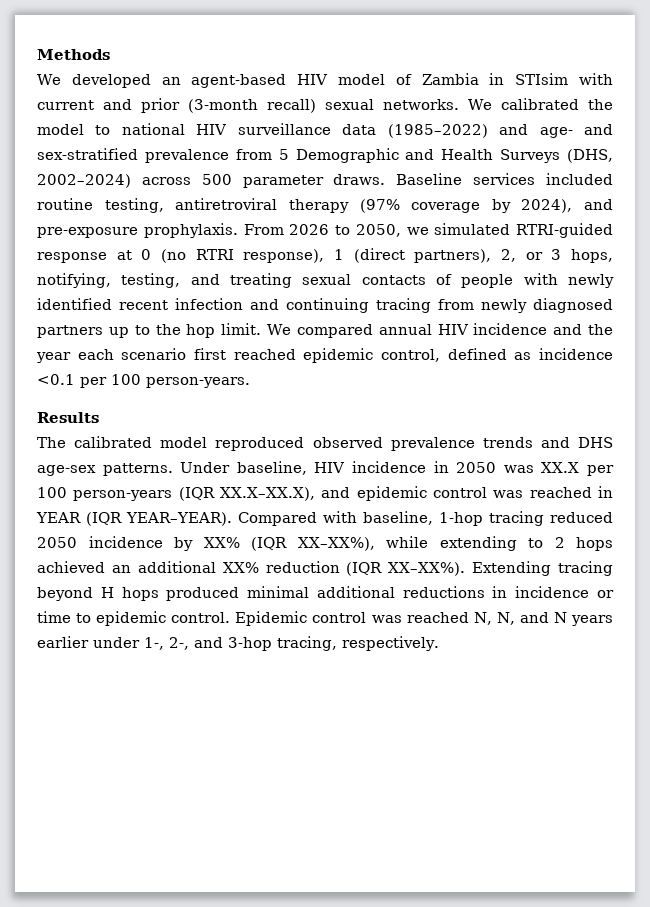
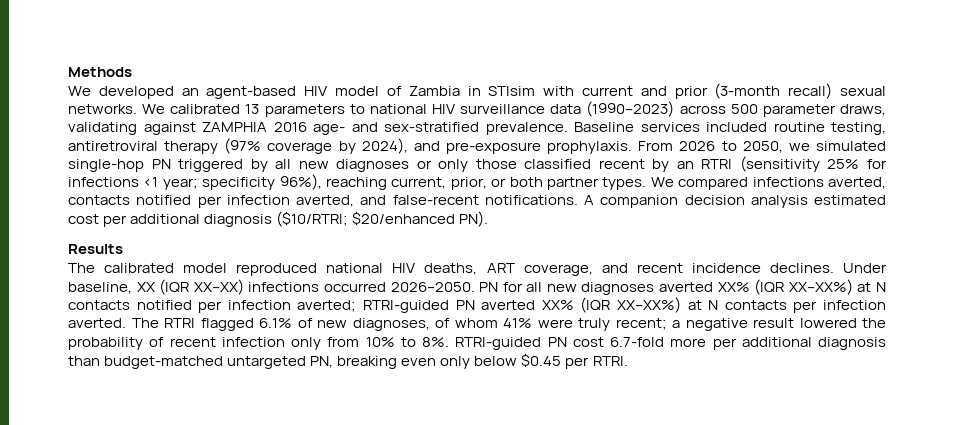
[587,99,613,110] [37,124,84,135] the model -> [245,104,345,117] 13 parameters
[387,124,614,138] [37,148,613,163] [37,174,386,188] (1985–2022) and age- and sex-stratified prevalence from 5 Demographic and Health Surveys (DHS, 2002–2024) across 500 parameter draws. -> [586,101,886,117] [68,122,568,135] (1990–2023) across 500 parameter draws, validating against ZAMPHIA 2016 age- and sex-stratified prevalence.
[516,223,613,238] [37,248,613,263] [37,273,614,288] [37,298,613,313] [37,323,613,338] [36,348,613,363] [37,374,250,388] RTRI-guided response at 0 (no RTRI response), 1 (direct partners), 2, or 3 hops, notifying, testing, and treating sexual contacts of people with newly identified recent infection and continuing tracing from newly diagnosed partners up to the hop limit. We compared annual HIV incidence and the year each scenario first reached epidemic control, defined as incidence <0.1 per 100 person-years. -> [68,156,887,172] [68,174,886,190] [68,195,886,208] [68,211,489,227] single-hop PN triggered by all new diagnoses or only those classified recent by an RTRI (sensitivity 25% for infections <1 year; specificity 96%), reaching current, prior, or both partner types. We compared infections averted, contacts notified per infection averted, and false-recent notifications. A companion decision analysis estimated cost per additional diagnosis ($10/RTRI; $20/enhanced PN).
[312,437,613,451] [37,461,615,476] [37,486,613,501] [36,511,613,526] [37,536,613,551] [37,561,613,576] [37,586,614,601] [37,611,613,626] [37,636,439,651] observed prevalence trends and DHS age-sex patterns. Under baseline, HIV incidence in 2050 was XX.X per 100 person-years (IQR XX.X–XX.X), and epidemic control was reached in YEAR (IQR YEAR–YEAR). Compared with baseline, 1-hop tracing reduced 2050 incidence by XX% (IQR XX–XX%), while extending to 2 hops achieved an additional XX% reduction (IQR XX–XX%). Extending tracing beyond H hops produced minimal additional reductions in incidence or time to epidemic control. Epidemic control was reached N, N, and N years earlier under 1-, 2-, and 3-hop tracing, respectively. -> [326,263,888,276] [68,279,887,295] [68,297,887,313] [68,318,886,331] [68,337,886,350] [68,353,628,369] national HIV deaths, ART coverage, and recent incidence declines. Under baseline, XX (IQR XX–XX) infections occurred 2026–2050. PN for all new diagnoses averted XX% (IQR XX–XX%) at N contacts notified per infection averted; RTRI-guided PN averted XX% (IQR XX–XX%) at N contacts per infection averted. The RTRI flagged 6.1% of new diagnoses, of whom 41% were truly recent; a negative result lowered the probability of recent infection only from 10% to 8%. RTRI-guided PN cost 6.7-fold more per additional diagnosis than budget-matched untargeted PN, breaking even only below $0.45 per RTRI.

